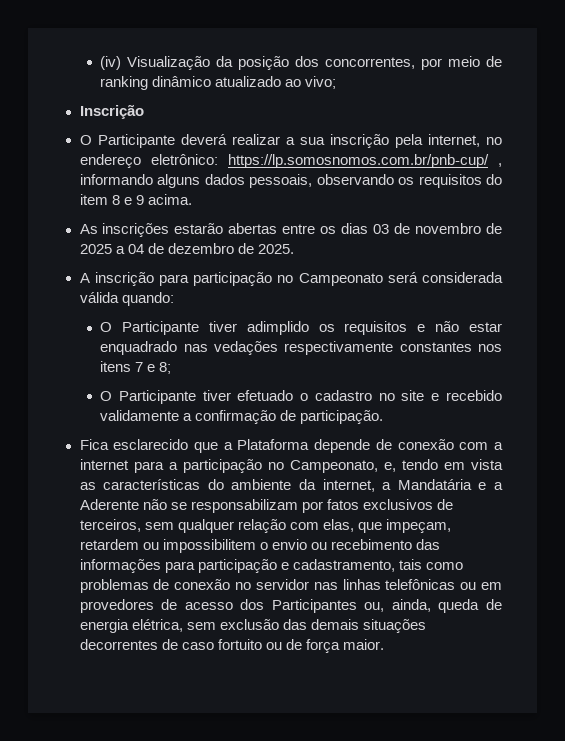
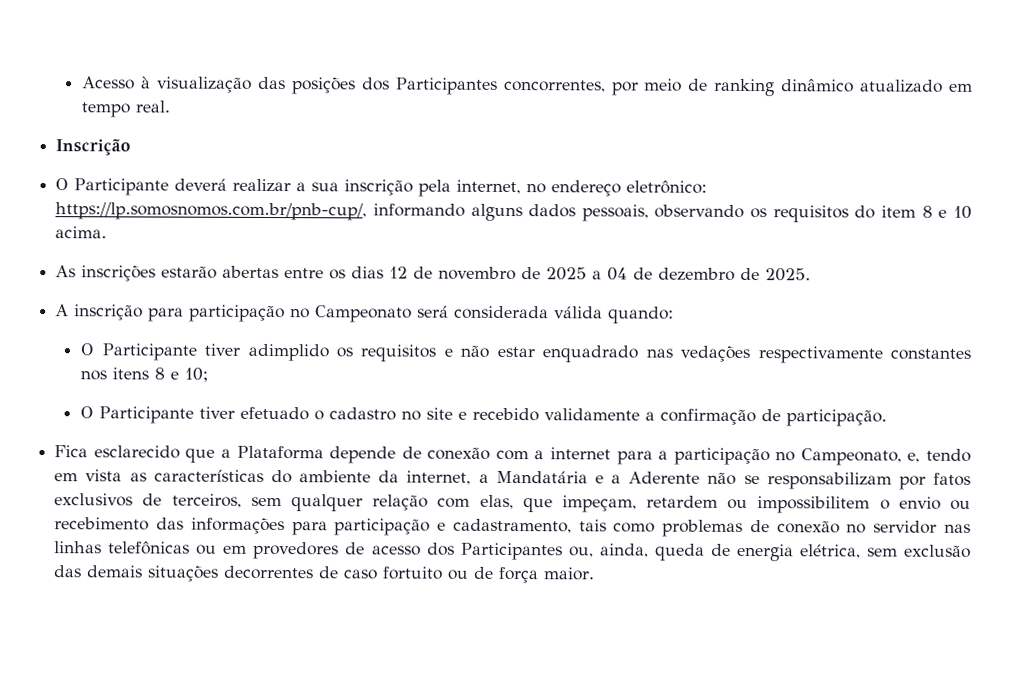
[100,56,320,70] (iv) Visualização da posição dos -> [82,76,498,95] Acesso à visualização das posições dos Participantes
[285,76,337,89] ao vivo; -> [949,82,974,92] [81,100,171,118] em tempo real.
[227,154,502,168] https://lp.somosnomos.com.br/pnb-cup/ , -> [55,202,368,221] https://lp.somosnomos.com.br/pnb-cup/,
[135,195,144,205] 9 -> [953,205,973,219] 10
[373,224,390,234] 03 -> [389,266,409,279] 12
[135,362,172,374] 7 e 8; -> [154,367,209,382] 8 e 10;

